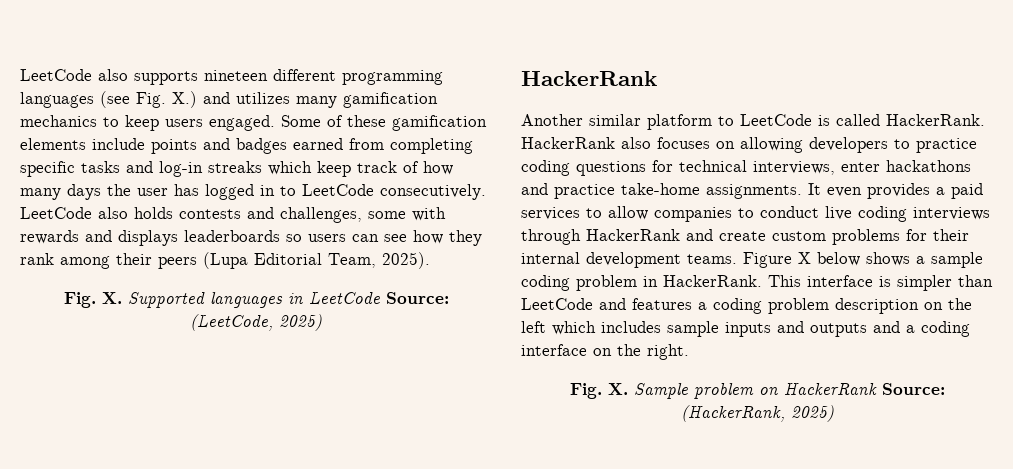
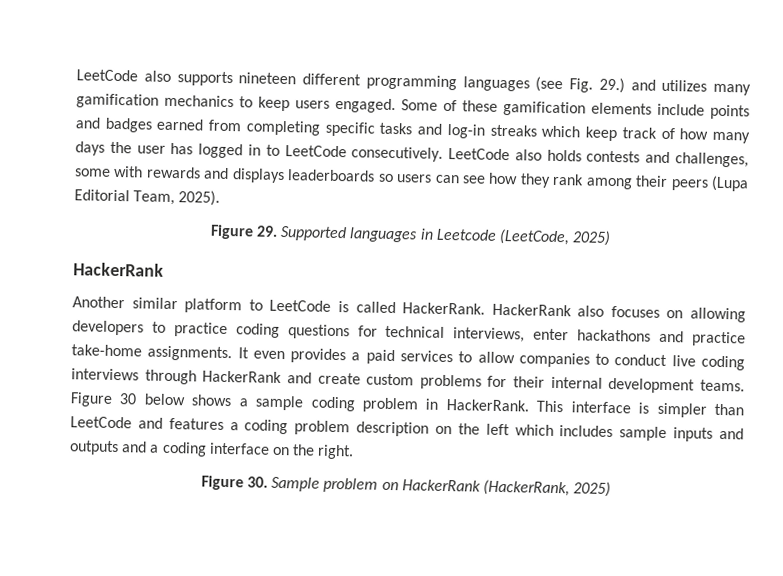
[172,91,197,108] X.) -> [598,77,625,94] 29.)
[63,292,122,308] Fig. X. -> [209,224,279,240] Figure 29.
[308,292,449,305] LeetCode Source: -> [435,228,497,241] Leetcode
[798,252,811,264] X -> [119,393,138,405] 30
[569,383,628,399] Fig. X. -> [200,475,269,491] Figure 30.
[881,383,945,395] Source: -> (481, 485) none

